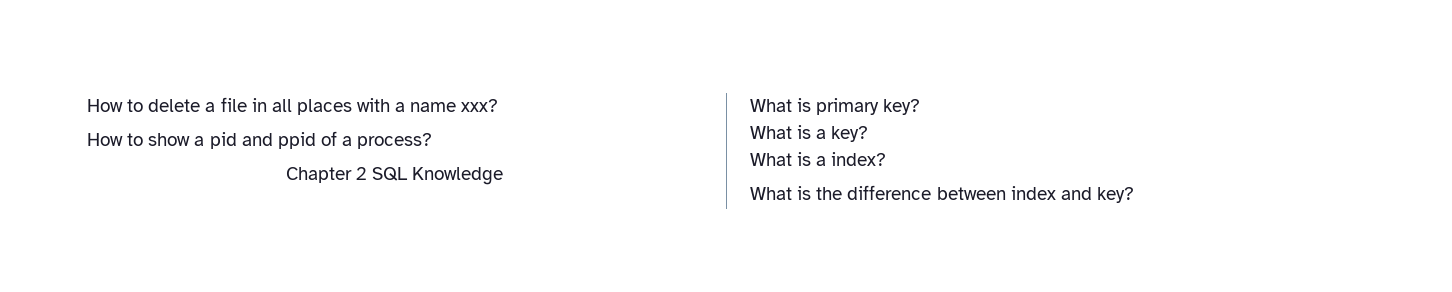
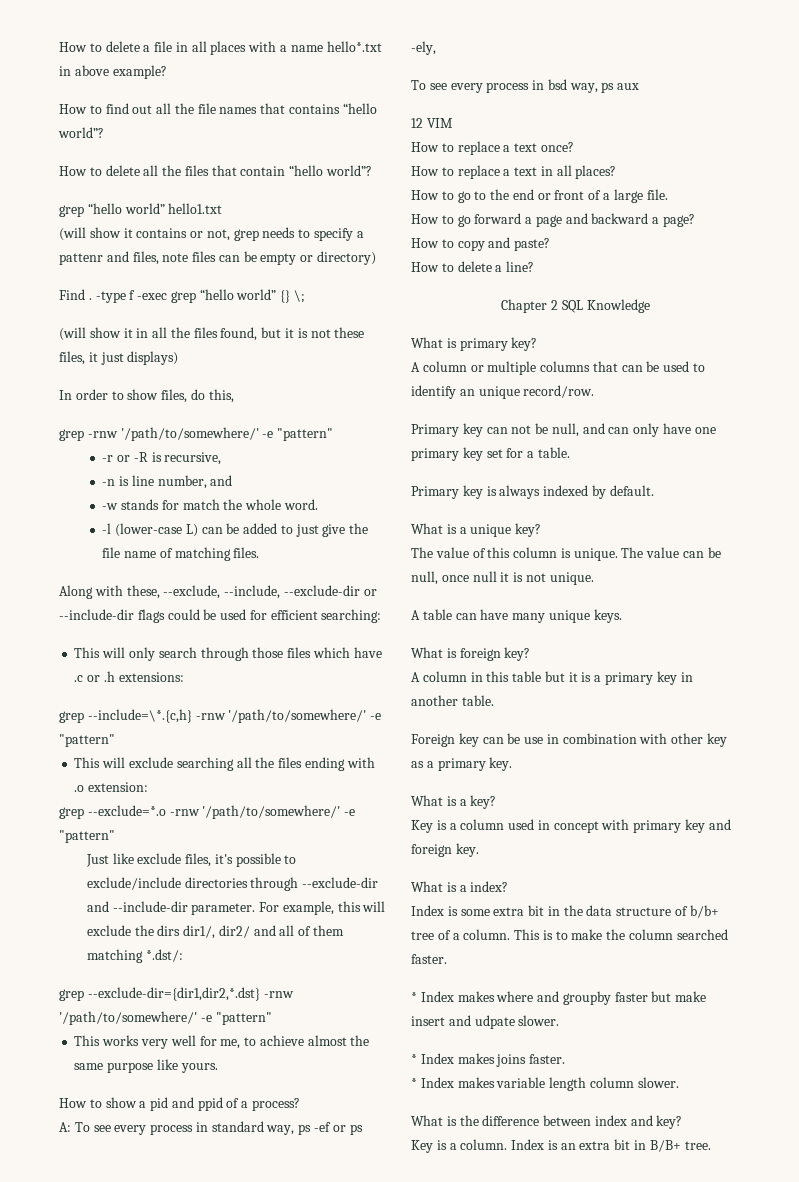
[461,99,499,112] xxx? -> [326,41,382,52] [59,65,167,79] [59,103,377,114] [58,127,104,138] [59,165,373,176] [59,203,223,217] [59,227,364,241] [59,251,377,265] [59,289,306,303] [59,327,365,341] [59,351,179,365] [59,389,234,403] [59,427,334,441] [102,452,222,465] [102,475,233,489] [102,499,318,510] [102,523,369,537] [102,547,260,561] [59,585,377,599] [59,609,382,623] [74,647,382,661] [74,671,184,682] [59,709,382,723] [59,734,115,747] [74,757,375,771] [74,782,149,792] [59,805,356,819] [59,830,115,843] [85,853,297,867] [86,877,379,891] [86,901,386,915] [86,925,345,939] [86,949,183,963] [59,987,294,1001] [59,1011,272,1025] [74,1035,370,1049] [74,1059,218,1073] hello*.txt in above example? // How to find out all the file names that contains “hello world”? // How to delete all the files that contain “hello world”? // grep “hello world” hello1.txt // (will show it contains or not, grep needs to specify a pattenr and files, note files can be empty or directory) // Find . -type f -exec grep “hello world” {} \; // (will show it in all the files found, but it is not these files, it just displays) // In order to show files, do this, // grep -rnw '/path/to/somewhere/' -e "pattern" // -r or -R is recursive, // -n is line number, and // -w stands for match the whole word. // -l (lower-case L) can be added to just give the file name of matching files. // Along with these, --exclude, --include, --exclude-dir or --include-dir flags could be used for efficient searching: // This will only search through those files which have .c or .h extensions: // grep --include=\*.{c,h} -rnw '/path/to/somewhere/' -e "pattern" // This will exclude searching all the files ending with .o extension: // grep --exclude=*.o -rnw '/path/to/somewhere/' -e "pattern" // Just like exclude files, it's possible to exclude/include directories through --exclude-dir and --include-dir parameter. For example, this will exclude the dirs dir1/, dir2/ and all of them matching *.dst/: // grep --exclude-dir={dir1,dir2,*.dst} -rnw '/path/to/somewhere/' -e "pattern" // This works very well for me, to achieve almost the same purpose like yours.
(433, 141) none -> [59,1121,363,1135] [411,41,436,55] [411,79,640,93] [411,118,453,128] [411,141,574,155] [411,165,617,179] [411,189,668,203] [411,213,696,227] [411,237,551,251] [411,261,535,272] // A: To see every process in standard way, ps -ef or ps -ely, // To see every process in bsd way, ps aux // 12 VIM // How to replace a text once? // How to replace a text in all places? // How to go to the end or front of a large file. // How to go forward a page and backward a page? // How to copy and paste? // How to delete a line?
[750,125,869,142] [750,152,887,166] What is a key? // What is a index? -> [411,361,706,375] [411,385,595,399] [411,423,716,437] [411,447,570,461] [411,485,654,499] [411,523,542,537] [411,547,721,561] [411,571,594,585] [411,609,622,623] [411,647,531,661] [411,671,693,685] [411,695,494,706] [411,733,728,747] [411,757,513,771] [411,795,497,809] [411,819,731,833] [411,843,479,857] [411,881,509,892] [411,905,719,918] [411,929,728,940] [411,954,447,964] [411,991,707,1005] [411,1015,560,1029] [411,1053,566,1067] [411,1077,679,1091] A column or multiple columns that can be used to identify an unique record/row. // Primary key can not be null, and can only have one primary key set for a table. // Primary key is always indexed by default. // What is a unique key? // The value of this column is unique. The value can be null, once null it is not unique. // A table can have many unique keys. // What is foreign key? // A column in this table but it is a primary key in another table. // Foreign key can be use in combination with other key as a primary key. // What is a key? // Key is a column used in concept with primary key and foreign key. // What is a index? // Index is some extra bit in the data structure of b/b+ tree of a column. This is to make the column searched faster. // * Index makes where and groupby faster but make insert and udpate slower. // * Index makes joins faster. // * Index makes variable length column slower.
(1134, 195) none -> [411,1139,711,1153] // Key is a column. Index is an extra bit in B/B+ tree.

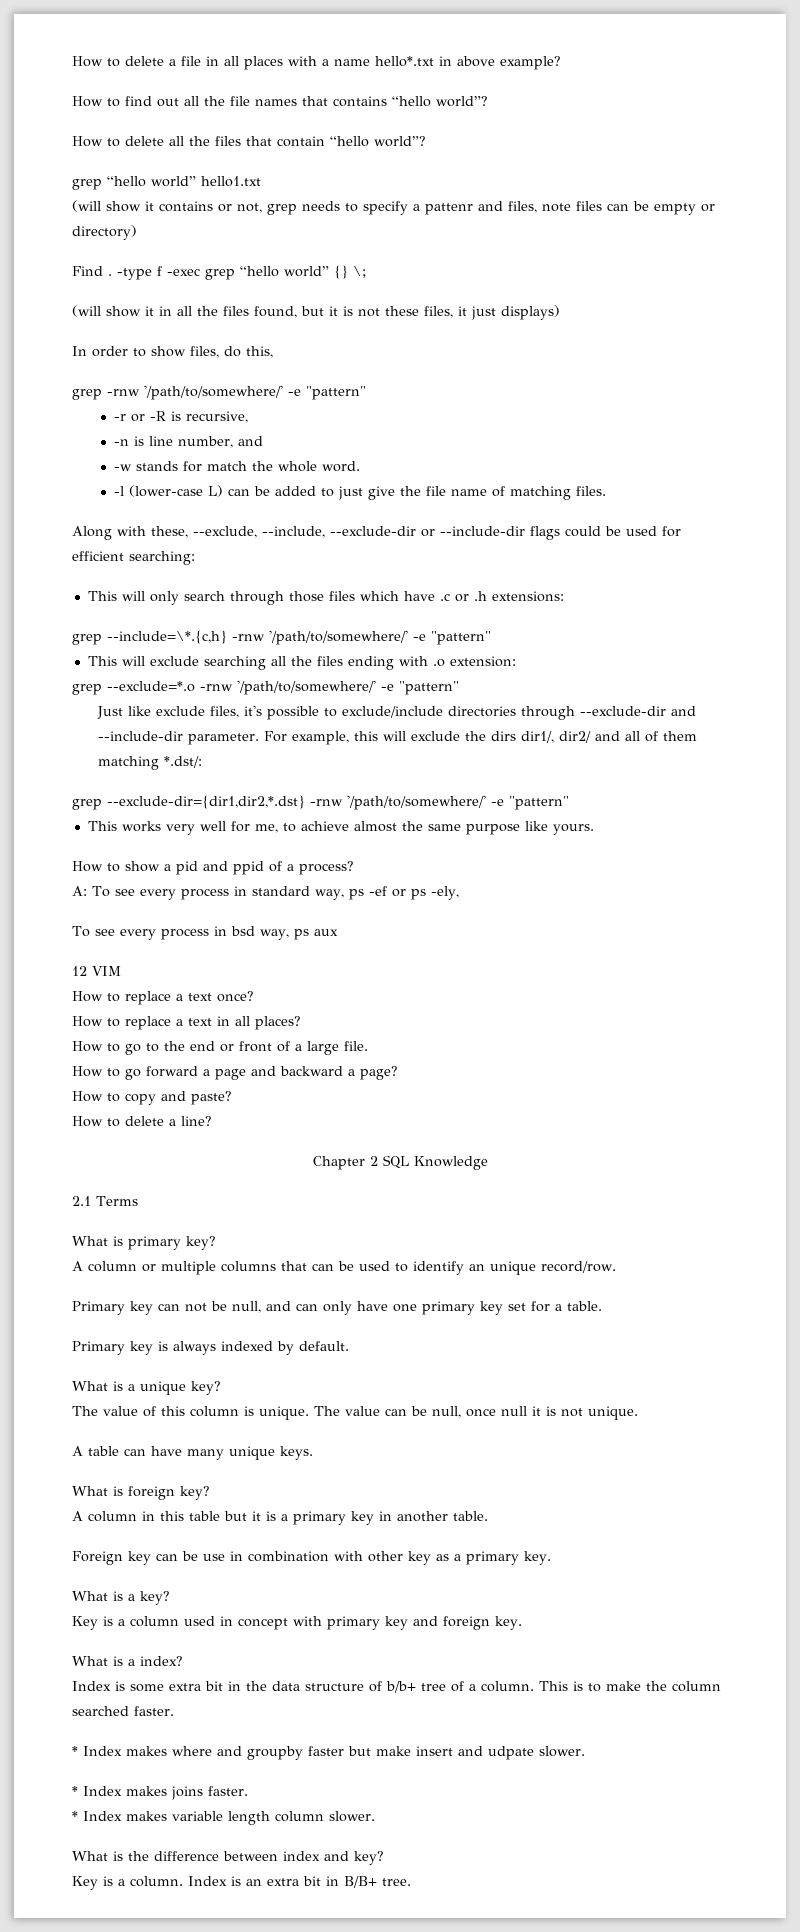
(650, 306) none -> [72,1196,138,1206] // 2.1 Terms

